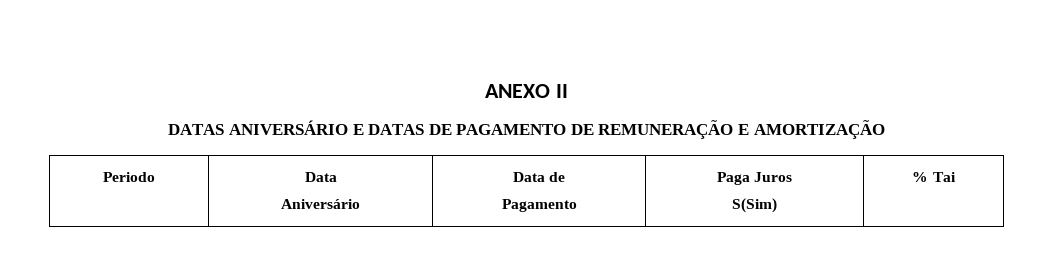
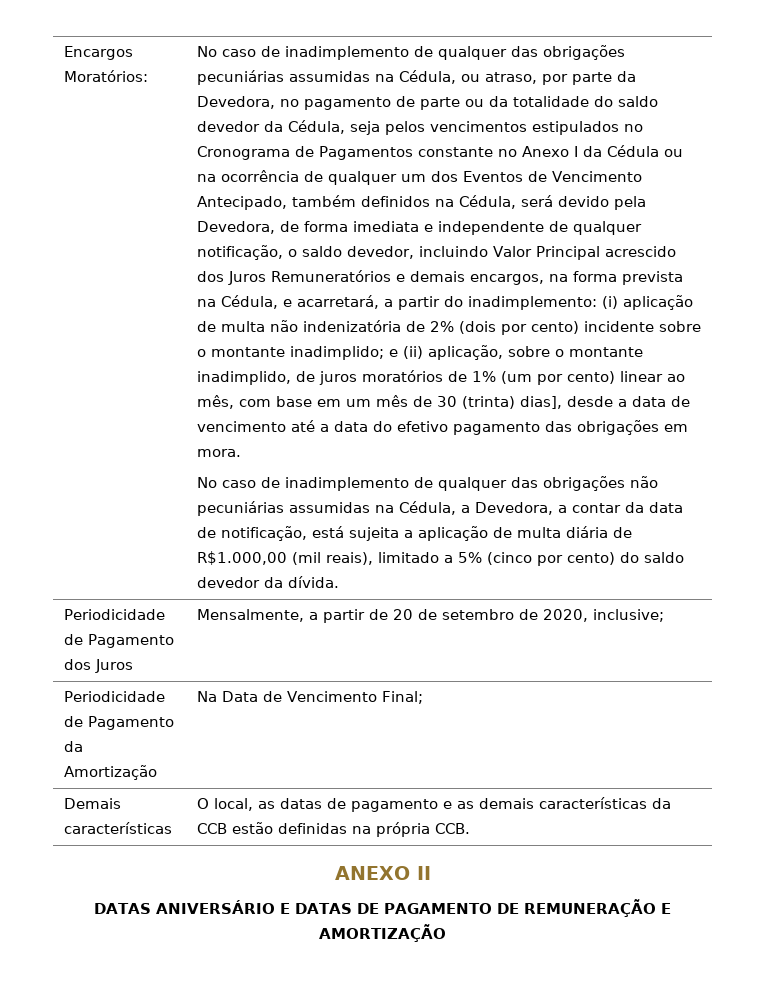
(485, 91) none -> [63,46,133,60] [63,70,148,82] [196,45,625,60] [196,70,636,85] [196,96,658,110] [196,120,643,135] [196,145,683,160] [196,170,642,185] [196,195,646,210] [196,221,642,235] [196,245,676,260] [196,270,683,285] [196,295,693,310] [196,320,701,335] [196,345,643,360] [196,370,685,385] [196,395,690,409] [196,420,688,435] [196,449,241,457] [196,476,658,491] [196,501,683,516] [196,526,632,541] [196,551,684,566] [196,576,339,588] [63,609,165,620] [63,634,174,648] [63,659,133,673] [196,609,664,623] [63,691,165,702] [63,716,174,730] [63,741,83,752] [63,765,157,780] [196,691,423,704] [63,798,121,809] [63,822,172,834] [196,797,671,812] [196,822,470,837] Encargos Moratórios: | No caso de inadimplemento de qualquer das obrigações pecuniárias assumidas na Cédula, ou atraso, por parte da Devedora, no pagamento de parte ou da totalidade do saldo devedor da Cédula, seja pelos vencimentos estipulados no Cronograma de Pagamentos constante no Anexo I da Cédula ou na ocorrência de qualquer um dos Eventos de Vencimento Antecipado, também definidos na Cédula, será devido pela Devedora, de forma imediata e independente de qualquer notificação, o saldo devedor, incluindo Valor Principal acrescido dos Juros Remuneratórios e demais encargos, na forma prevista na Cédula, e acarretará, a partir do inadimplemento: (i) aplicação de multa não indenizatória de 2% (dois por cento) incidente sobre o montante inadimplido; e (ii) aplicação, sobre o montante inadimplido, de juros moratórios de 1% (um por cento) linear ao mês, com base em um mês de 30 (trinta) dias], desde a data de vencimento até a data do efetivo pagamento das obrigações em mora. // No caso de inadimplemento de qualquer das obrigações não pecuniárias assumidas na Cédula, a Devedora, a contar da data de notificação, está sujeita a aplicação de multa diária de R$1.000,00 (mil reais), limitado a 5% (cinco por cento) do saldo devedor da dívida. // Periodicidade de Pagamento dos Juros | Mensalmente, a partir de 20 de setembro de 2020, inclusive; // Periodicidade de Pagamento da Amortização | Na Data de Vencimento Final; // Demais características | O local, as datas de pagamento e as demais características da CCB estão definidas na própria CCB. //
[103,172,155,182] [304,172,337,182] [281,199,360,209] [512,172,566,182] [501,199,577,212] [716,172,793,185] [732,198,777,213] [912,172,956,182] // Periodo | Data // Aniversário | Data de // Pagamento | Paga Juros // S(Sim) | % Tai -> (446, 933) none

